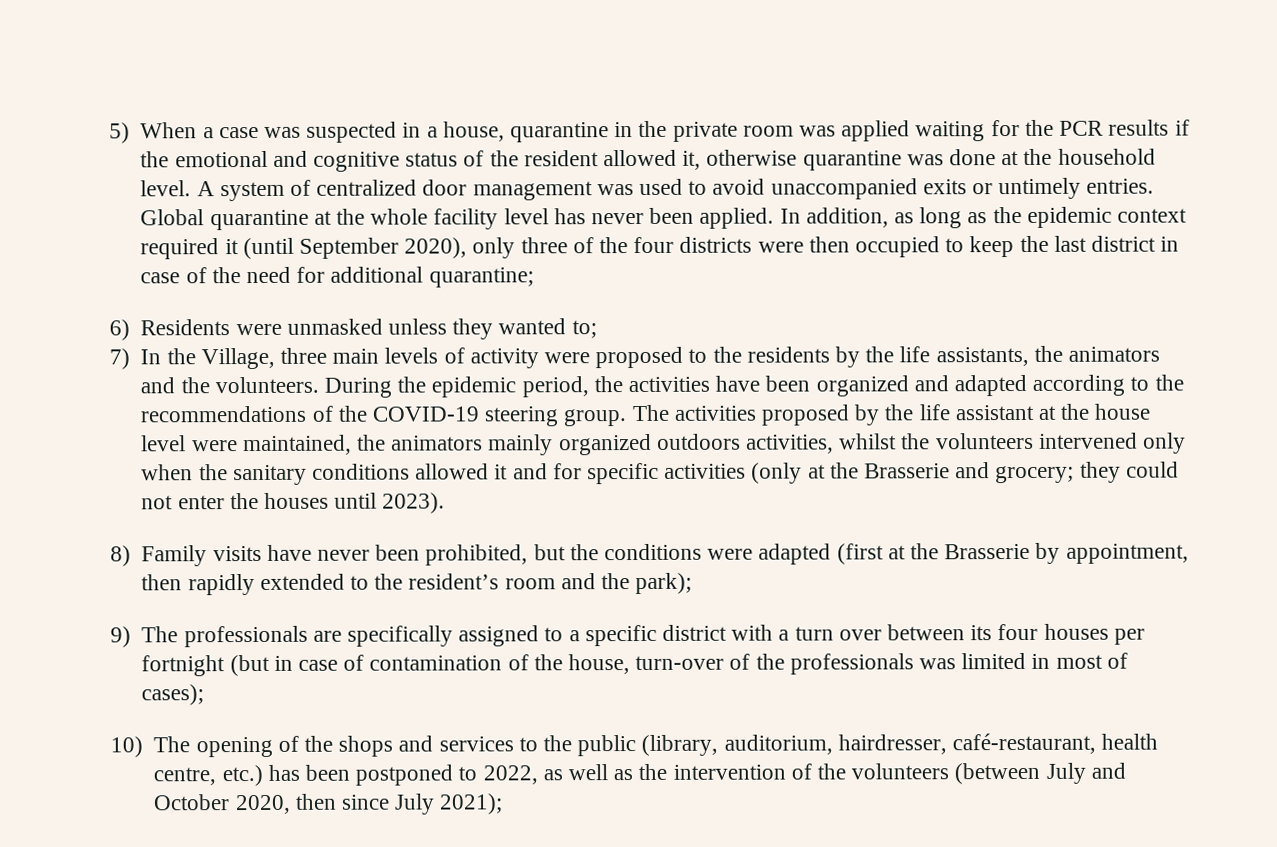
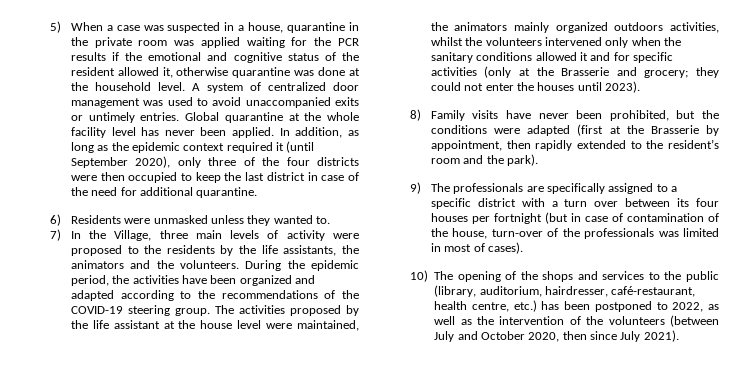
[428,267,534,288] quarantine; -> [196,187,258,198] quarantine.
[571,320,597,339] to; -> [316,216,331,224] to.
[635,572,693,595] park); -> [506,154,538,166] park).
[141,684,205,706] cases); -> [487,242,523,254] cases).
[439,793,504,815] 2021); -> [643,330,679,342] 2021).

